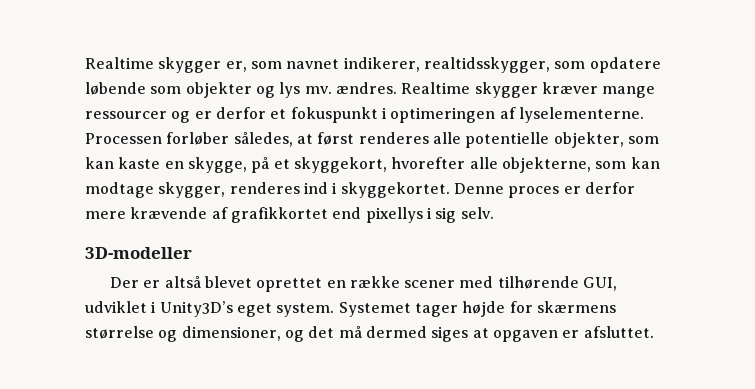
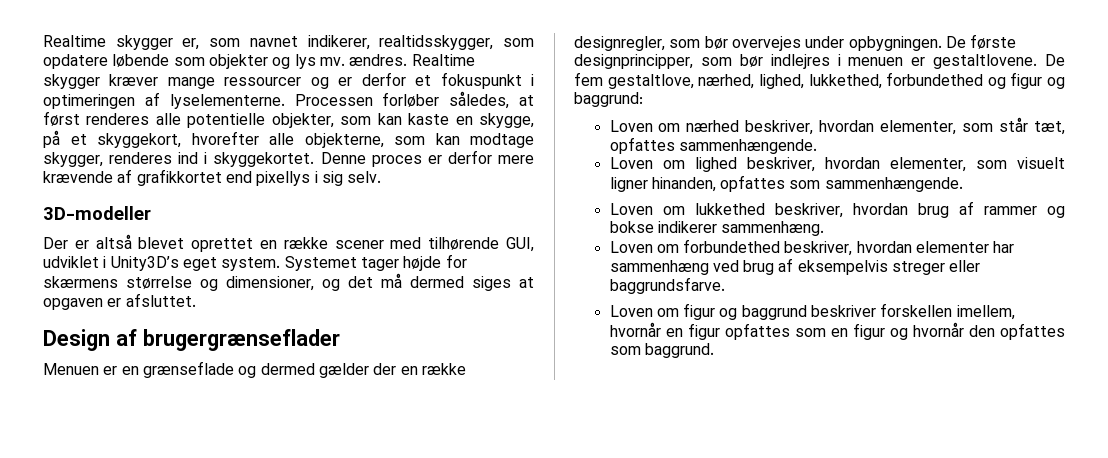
(654, 332) none -> [43,329,340,351] [43,361,466,378] [574,34,1017,51] [574,54,1065,69] [574,72,1065,89] [574,92,643,107] [609,117,1065,135] [609,137,817,154] [609,157,1065,172] [609,175,963,192] [609,201,1065,218] [609,221,825,236] [609,239,1015,256] [609,258,981,275] [609,277,725,294] [609,303,1015,320] [609,322,1065,340] [609,343,714,358] // Design af brugergrænseflader // Menuen er en grænseflade og dermed gælder der en række designregler, som bør overvejes under opbygningen. De første designprincipper, som bør indlejres i menuen er gestaltlovene. De fem gestaltlove, nærhed, lighed, lukkethed, forbundethed og figur og baggrund: // Loven om nærhed beskriver, hvordan elementer, som står tæt, opfattes sammenhængende. // Loven om lighed beskriver, hvordan elementer, som visuelt ligner hinanden, opfattes som sammenhængende. // Loven om lukkethed beskriver, hvordan brug af rammer og bokse indikerer sammenhæng. // Loven om forbundethed beskriver, hvordan elementer har sammenhæng ved brug af eksempelvis streger eller baggrundsfarve. // Loven om figur og baggrund beskriver forskellen imellem, hvornår en figur opfattes som en figur og hvornår den opfattes som baggrund.

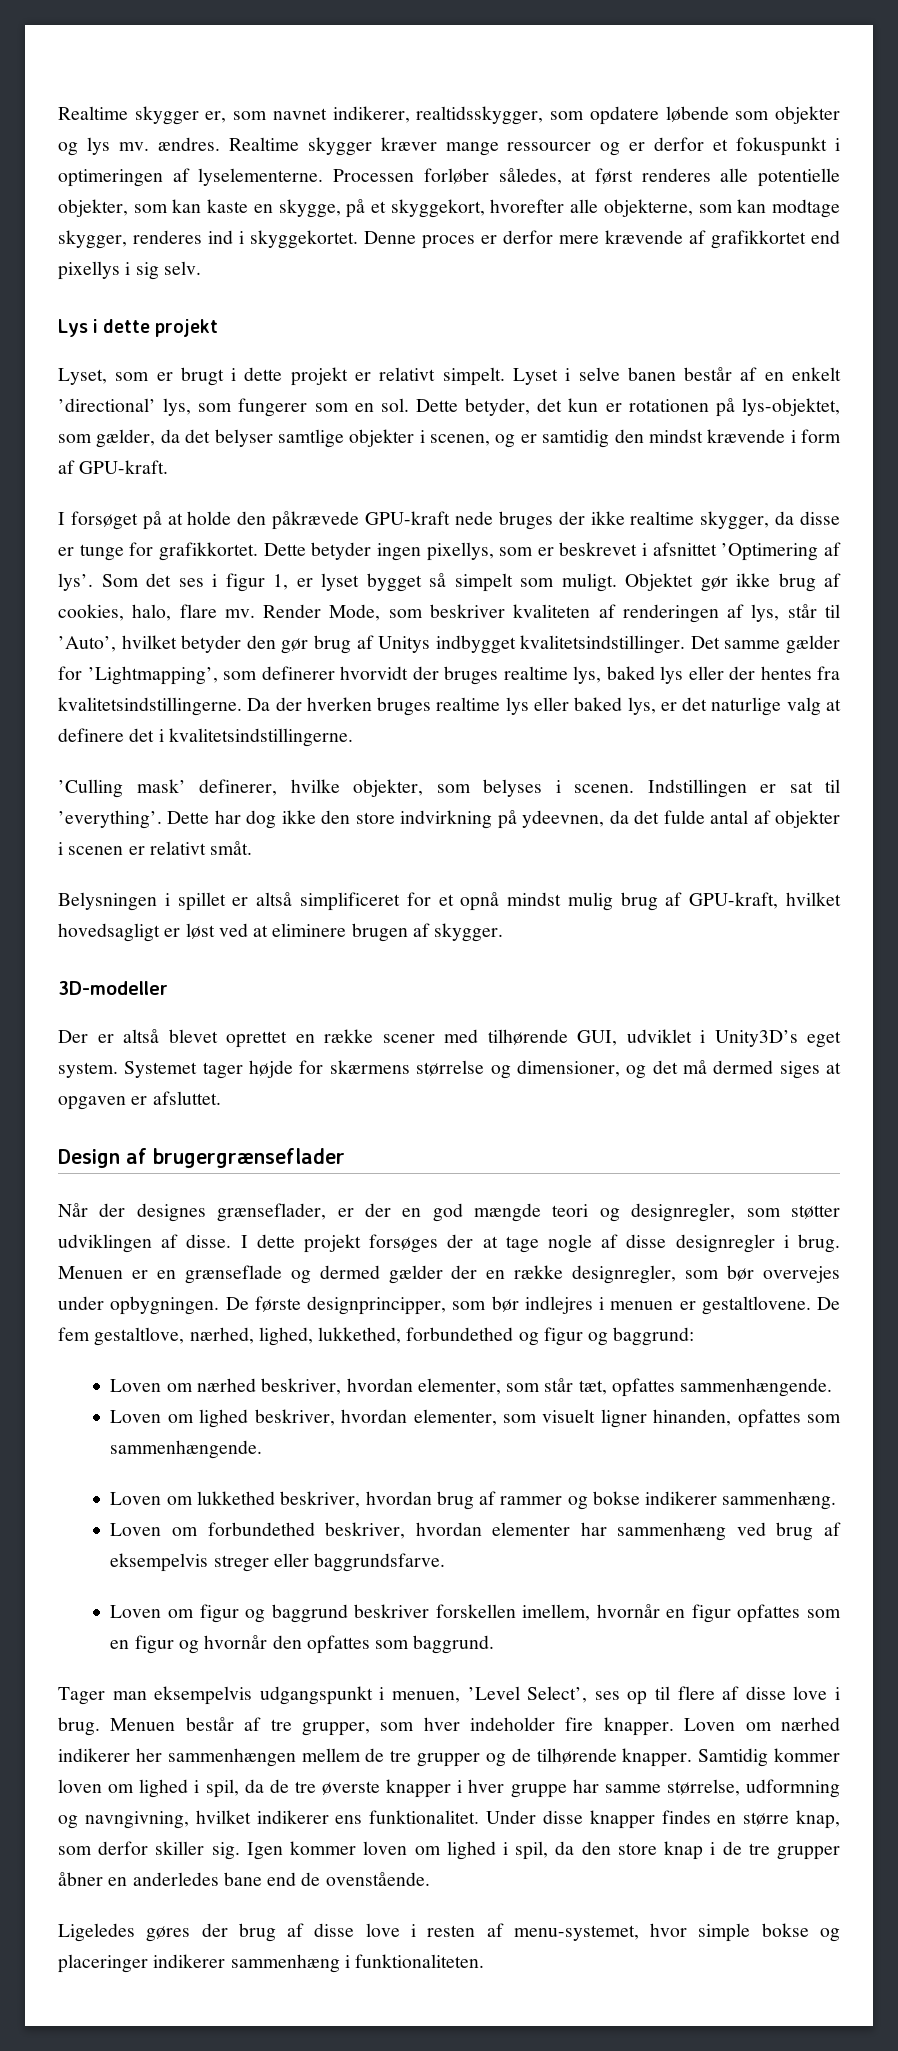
(382, 177) none -> [58,319,219,337] [58,367,841,386] [58,398,840,417] [58,429,841,448] [58,460,169,474] [58,511,841,530] [58,542,841,561] [58,573,841,592] [58,604,841,623] [58,635,841,654] [58,666,840,685] [58,697,842,716] [58,728,353,747] [58,779,840,798] [58,810,840,829] [58,841,253,855] [58,892,842,911] [58,923,504,942] // Lys i dette projekt // Lyset, som er brugt i dette projekt er relativt simpelt. Lyset i selve banen består af en enkelt ’directional’ lys, som fungerer som en sol. Dette betyder, det kun er rotationen på lys-objektet, som gælder, da det belyser samtlige objekter i scenen, og er samtidig den mindst krævende i form af GPU-kraft. // I forsøget på at holde den påkrævede GPU-kraft nede bruges der ikke realtime skygger, da disse er tunge for grafikkortet. Dette betyder ingen pixellys, som er beskrevet i afsnittet ’Optimering af lys’. Som det ses i figur 1, er lyset bygget så simpelt som muligt. Objektet gør ikke brug af cookies, halo, flare mv. Render Mode, som beskriver kvaliteten af renderingen af lys, står til ’Auto’, hvilket betyder den gør brug af Unitys indbygget kvalitetsindstillinger. Det samme gælder for ’Lightmapping’, som definerer hvorvidt der bruges realtime lys, baked lys eller der hentes fra kvalitetsindstillingerne. Da der hverken bruges realtime lys eller baked lys, er det naturlige valg at definere det i kvalitetsindstillingerne. // ’Culling mask’ definerer, hvilke objekter, som belyses i scenen. Indstillingen er sat til ’everything’. Dette har dog ikke den store indvirkning på ydeevnen, da det fulde antal af objekter i scenen er relativt småt. // Belysningen i spillet er altså simplificeret for et opnå mindst mulig brug af GPU-kraft, hvilket hovedsagligt er løst ved at eliminere brugen af skygger.
(340, 340) none -> [58,1203,840,1222] [58,1234,841,1253] Når der designes grænseflader, er der en god mængde teori og designregler, som støtter udviklingen af disse. I dette projekt forsøges der at tage nogle af disse designregler i brug.
(714, 350) none -> [58,1686,841,1705] [58,1717,840,1736] [58,1748,840,1767] [58,1779,840,1798] [58,1810,841,1829] [58,1841,840,1860] [58,1872,430,1886] [58,1923,841,1942] [58,1954,485,1973] // Tager man eksempelvis udgangspunkt i menuen, ’Level Select’, ses op til flere af disse love i brug. Menuen består af tre grupper, som hver indeholder fire knapper. Loven om nærhed indikerer her sammenhængen mellem de tre grupper og de tilhørende knapper. Samtidig kommer loven om lighed i spil, da de tre øverste knapper i hver gruppe har samme størrelse, udformning og navngivning, hvilket indikerer ens funktionalitet. Under disse knapper findes en større knap, som derfor skiller sig. Igen kommer loven om lighed i spil, da den store knap i de tre grupper åbner en anderledes bane end de ovenstående. // Ligeledes gøres der brug af disse love i resten af menu-systemet, hvor simple bokse og placeringer indikerer sammenhæng i funktionaliteten.

